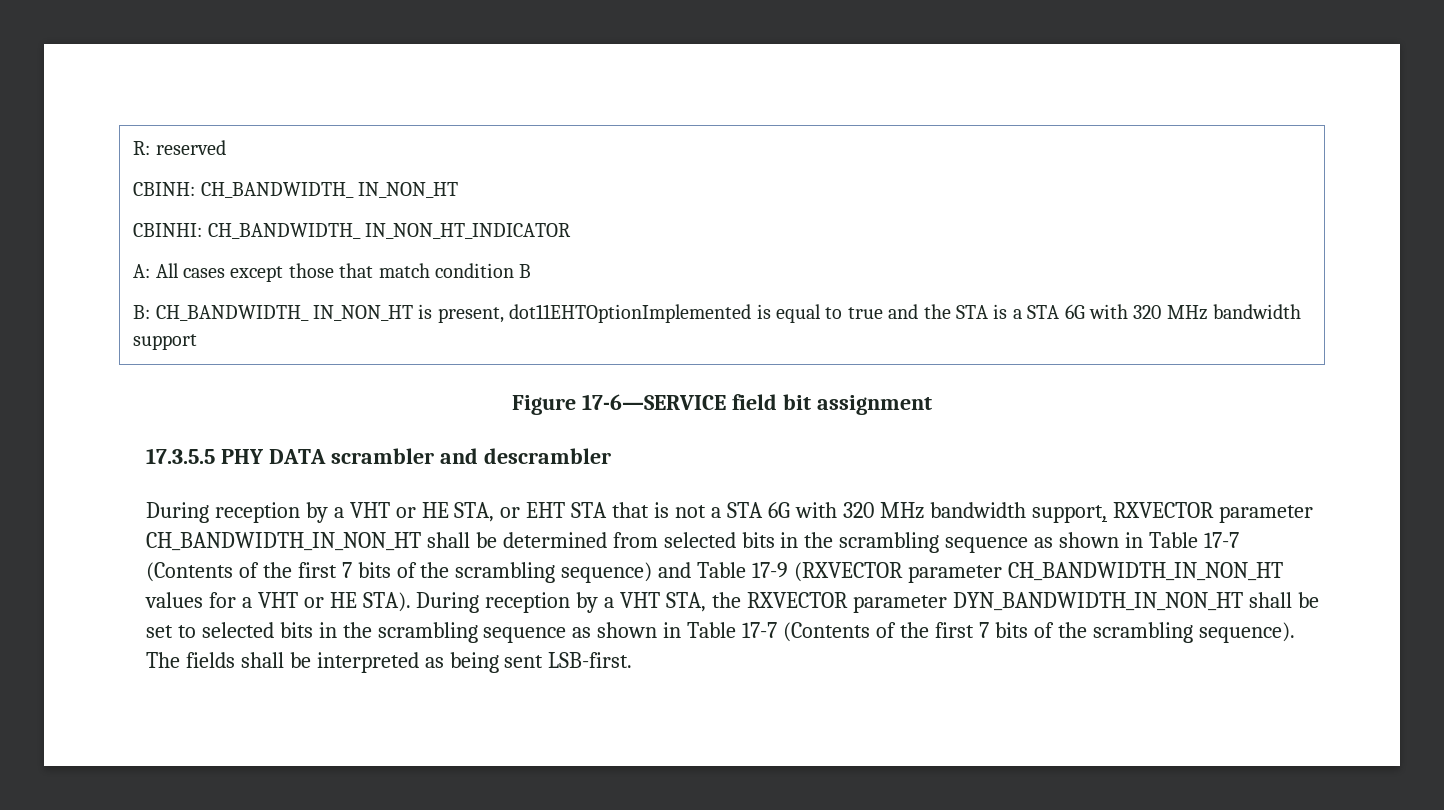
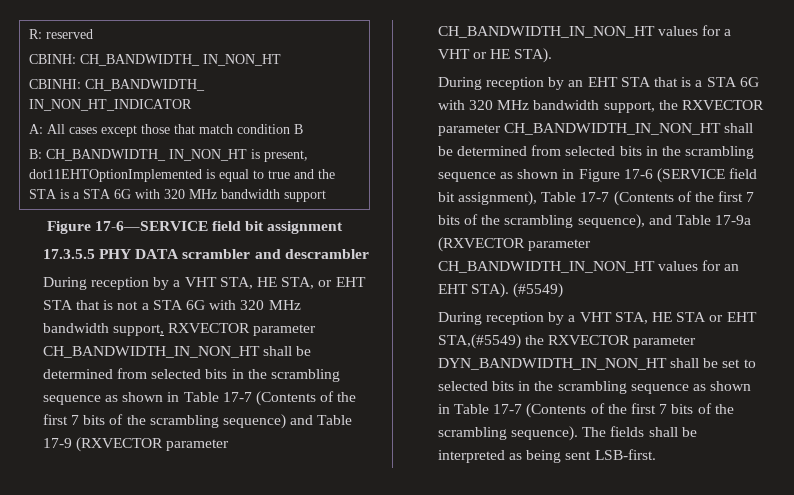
[395,507,416,518] or -> [219,277,253,289] STA,
[416,592,707,613] During reception by a VHT STA, -> [437,77,759,90] [437,100,764,113] [437,123,754,136] [437,145,755,159] [437,168,758,183] [437,191,755,206] [437,214,752,229] [437,237,592,252] [437,260,740,273] [437,283,564,298] [437,312,757,325] [437,334,521,349] // During reception by an EHT STA that is a STA 6G with 320 MHz bandwidth support, the RXVECTOR parameter CH_BANDWIDTH_IN_NON_HT shall be determined from selected bits in the scrambling sequence as shown in Figure 17-6 (SERVICE field bit assignment), Table 17-7 (Contents of the first 7 bits of the scrambling sequence), and Table 17-9a (RXVECTOR parameter CH_BANDWIDTH_IN_NON_HT values for an EHT STA). (#5549) // During reception by a VHT STA, HE STA or EHT STA,(#5549)

